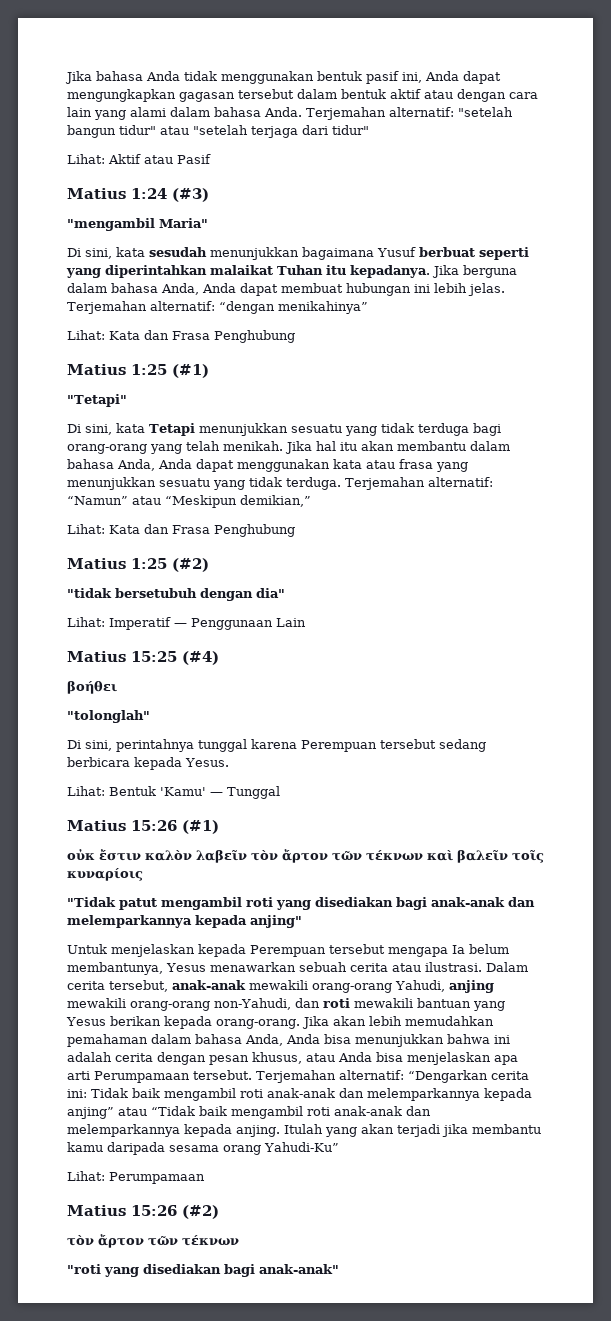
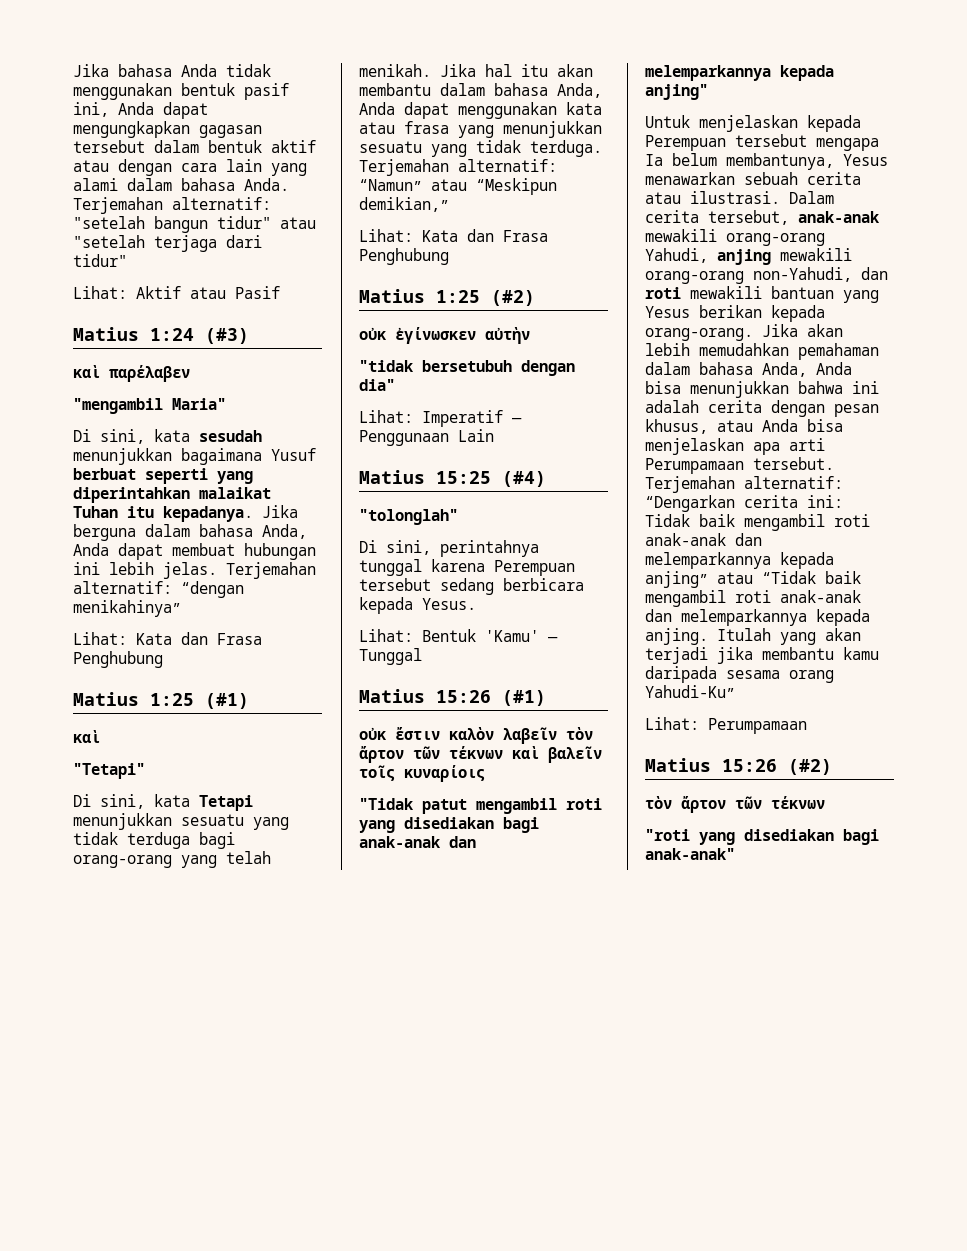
(209, 195) none -> [73,365,190,382] // καὶ παρέλαβεν
(209, 371) none -> [73,730,100,743] // καὶ
(209, 565) none -> [359,327,530,344] // οὐκ ἐγίνωσκεν αὐτὴν
[67,680,117,694] // βοήθει -> (546, 479) none

